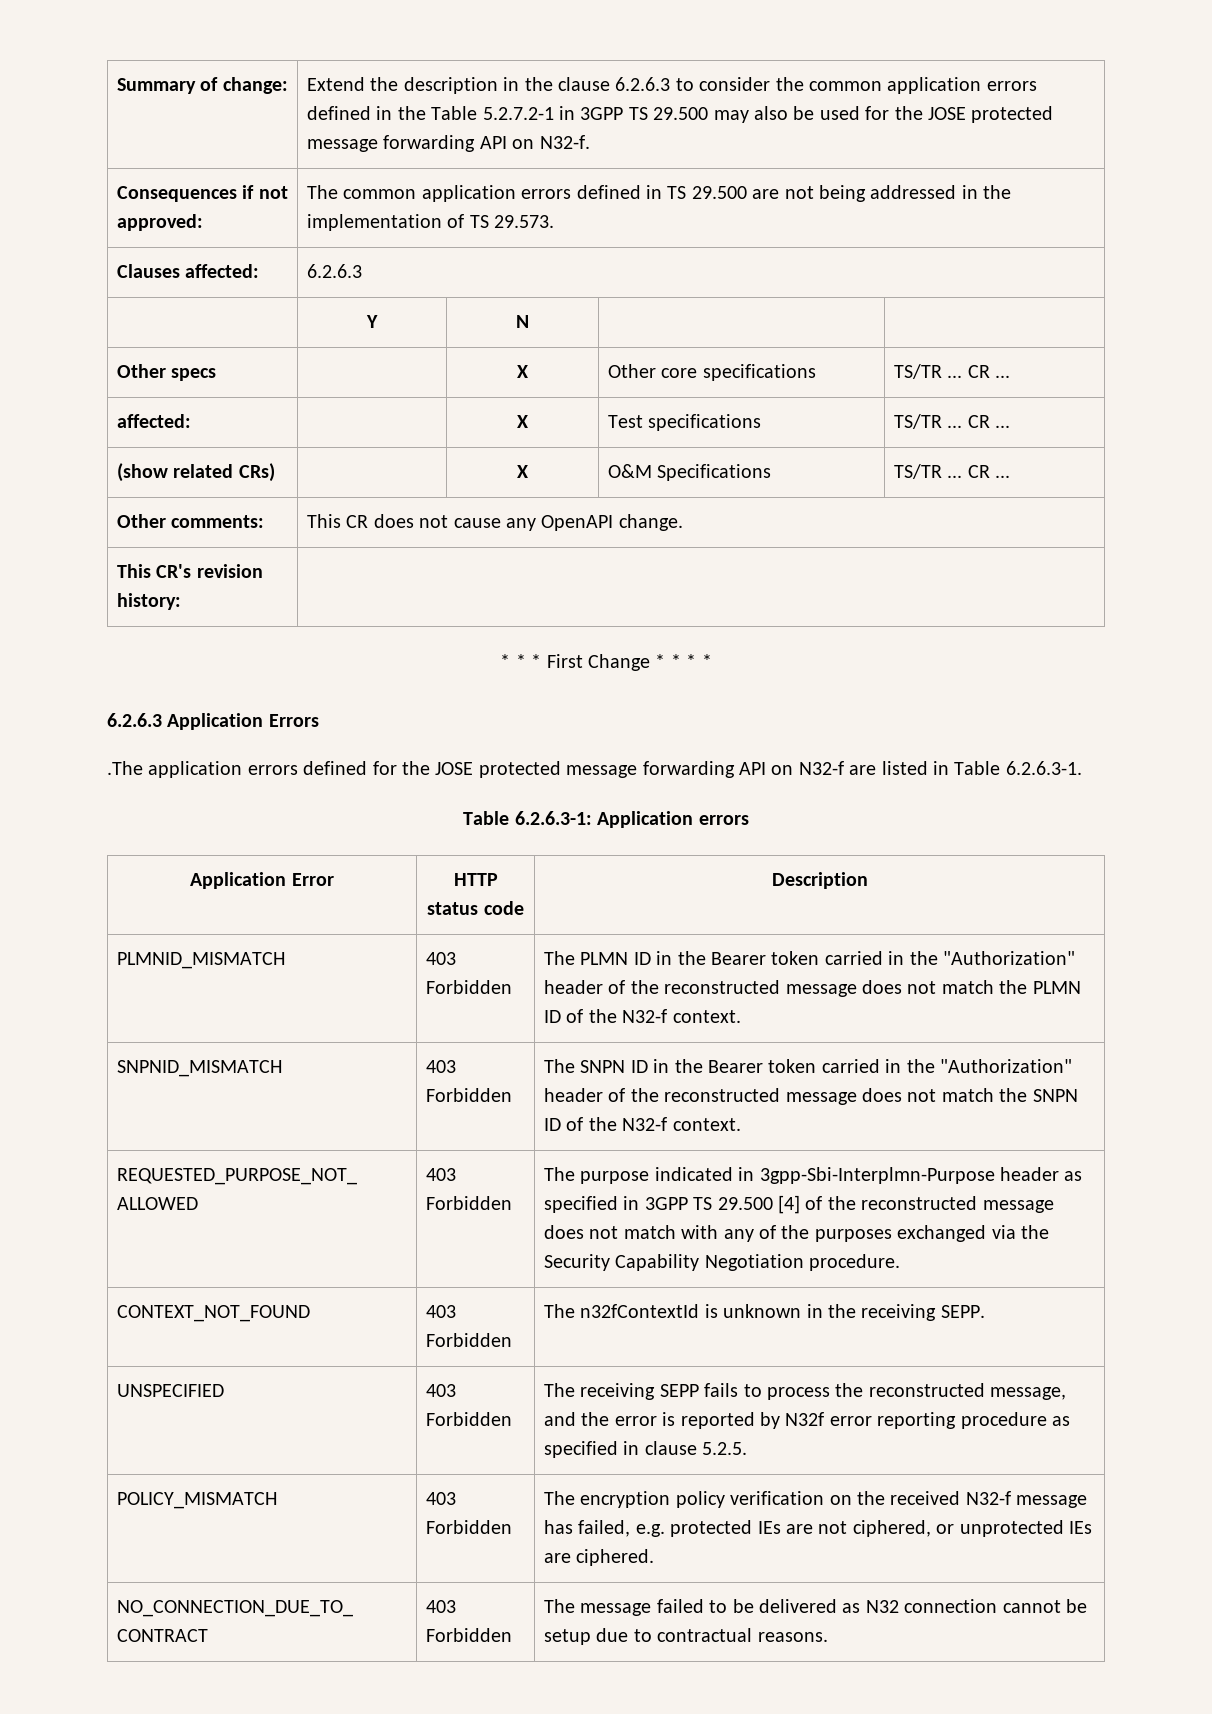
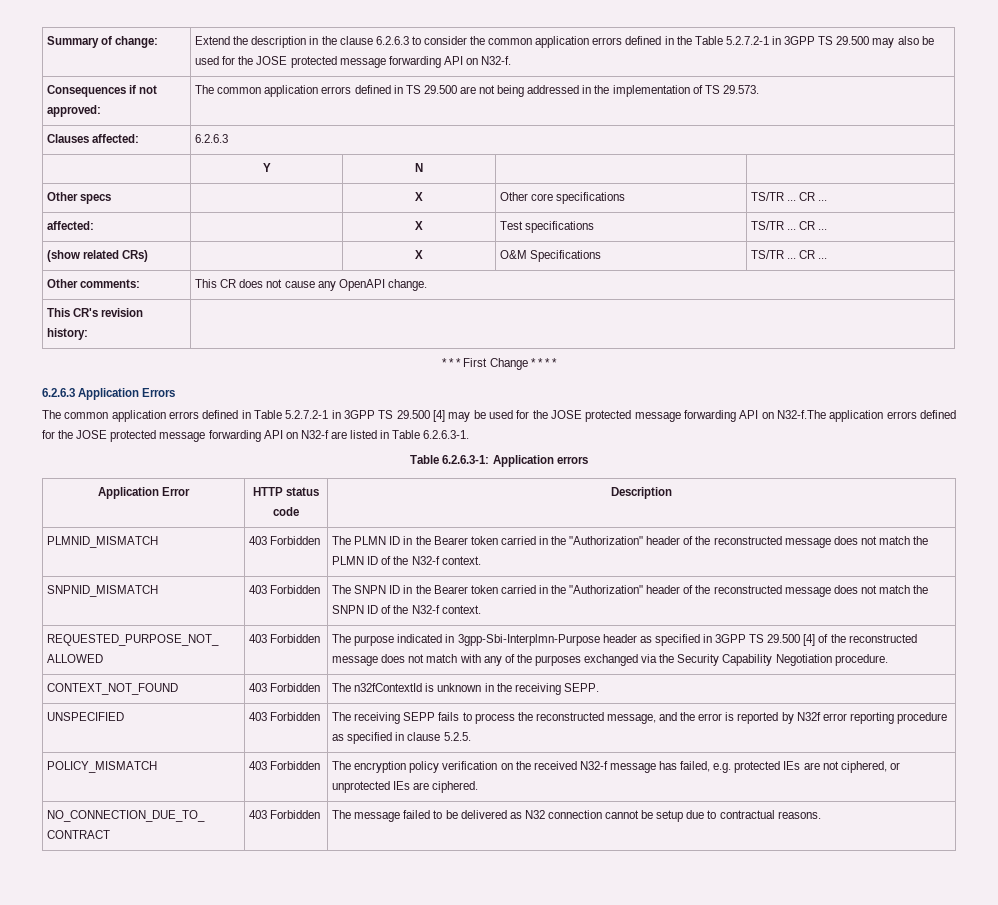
[107,761,143,775] .The -> [42,410,826,422] The common application errors defined in Table 5.2.7.2-1 in 3GPP TS 29.500 [4] may be used for the JOSE protected message forwarding API on N32-f.The

